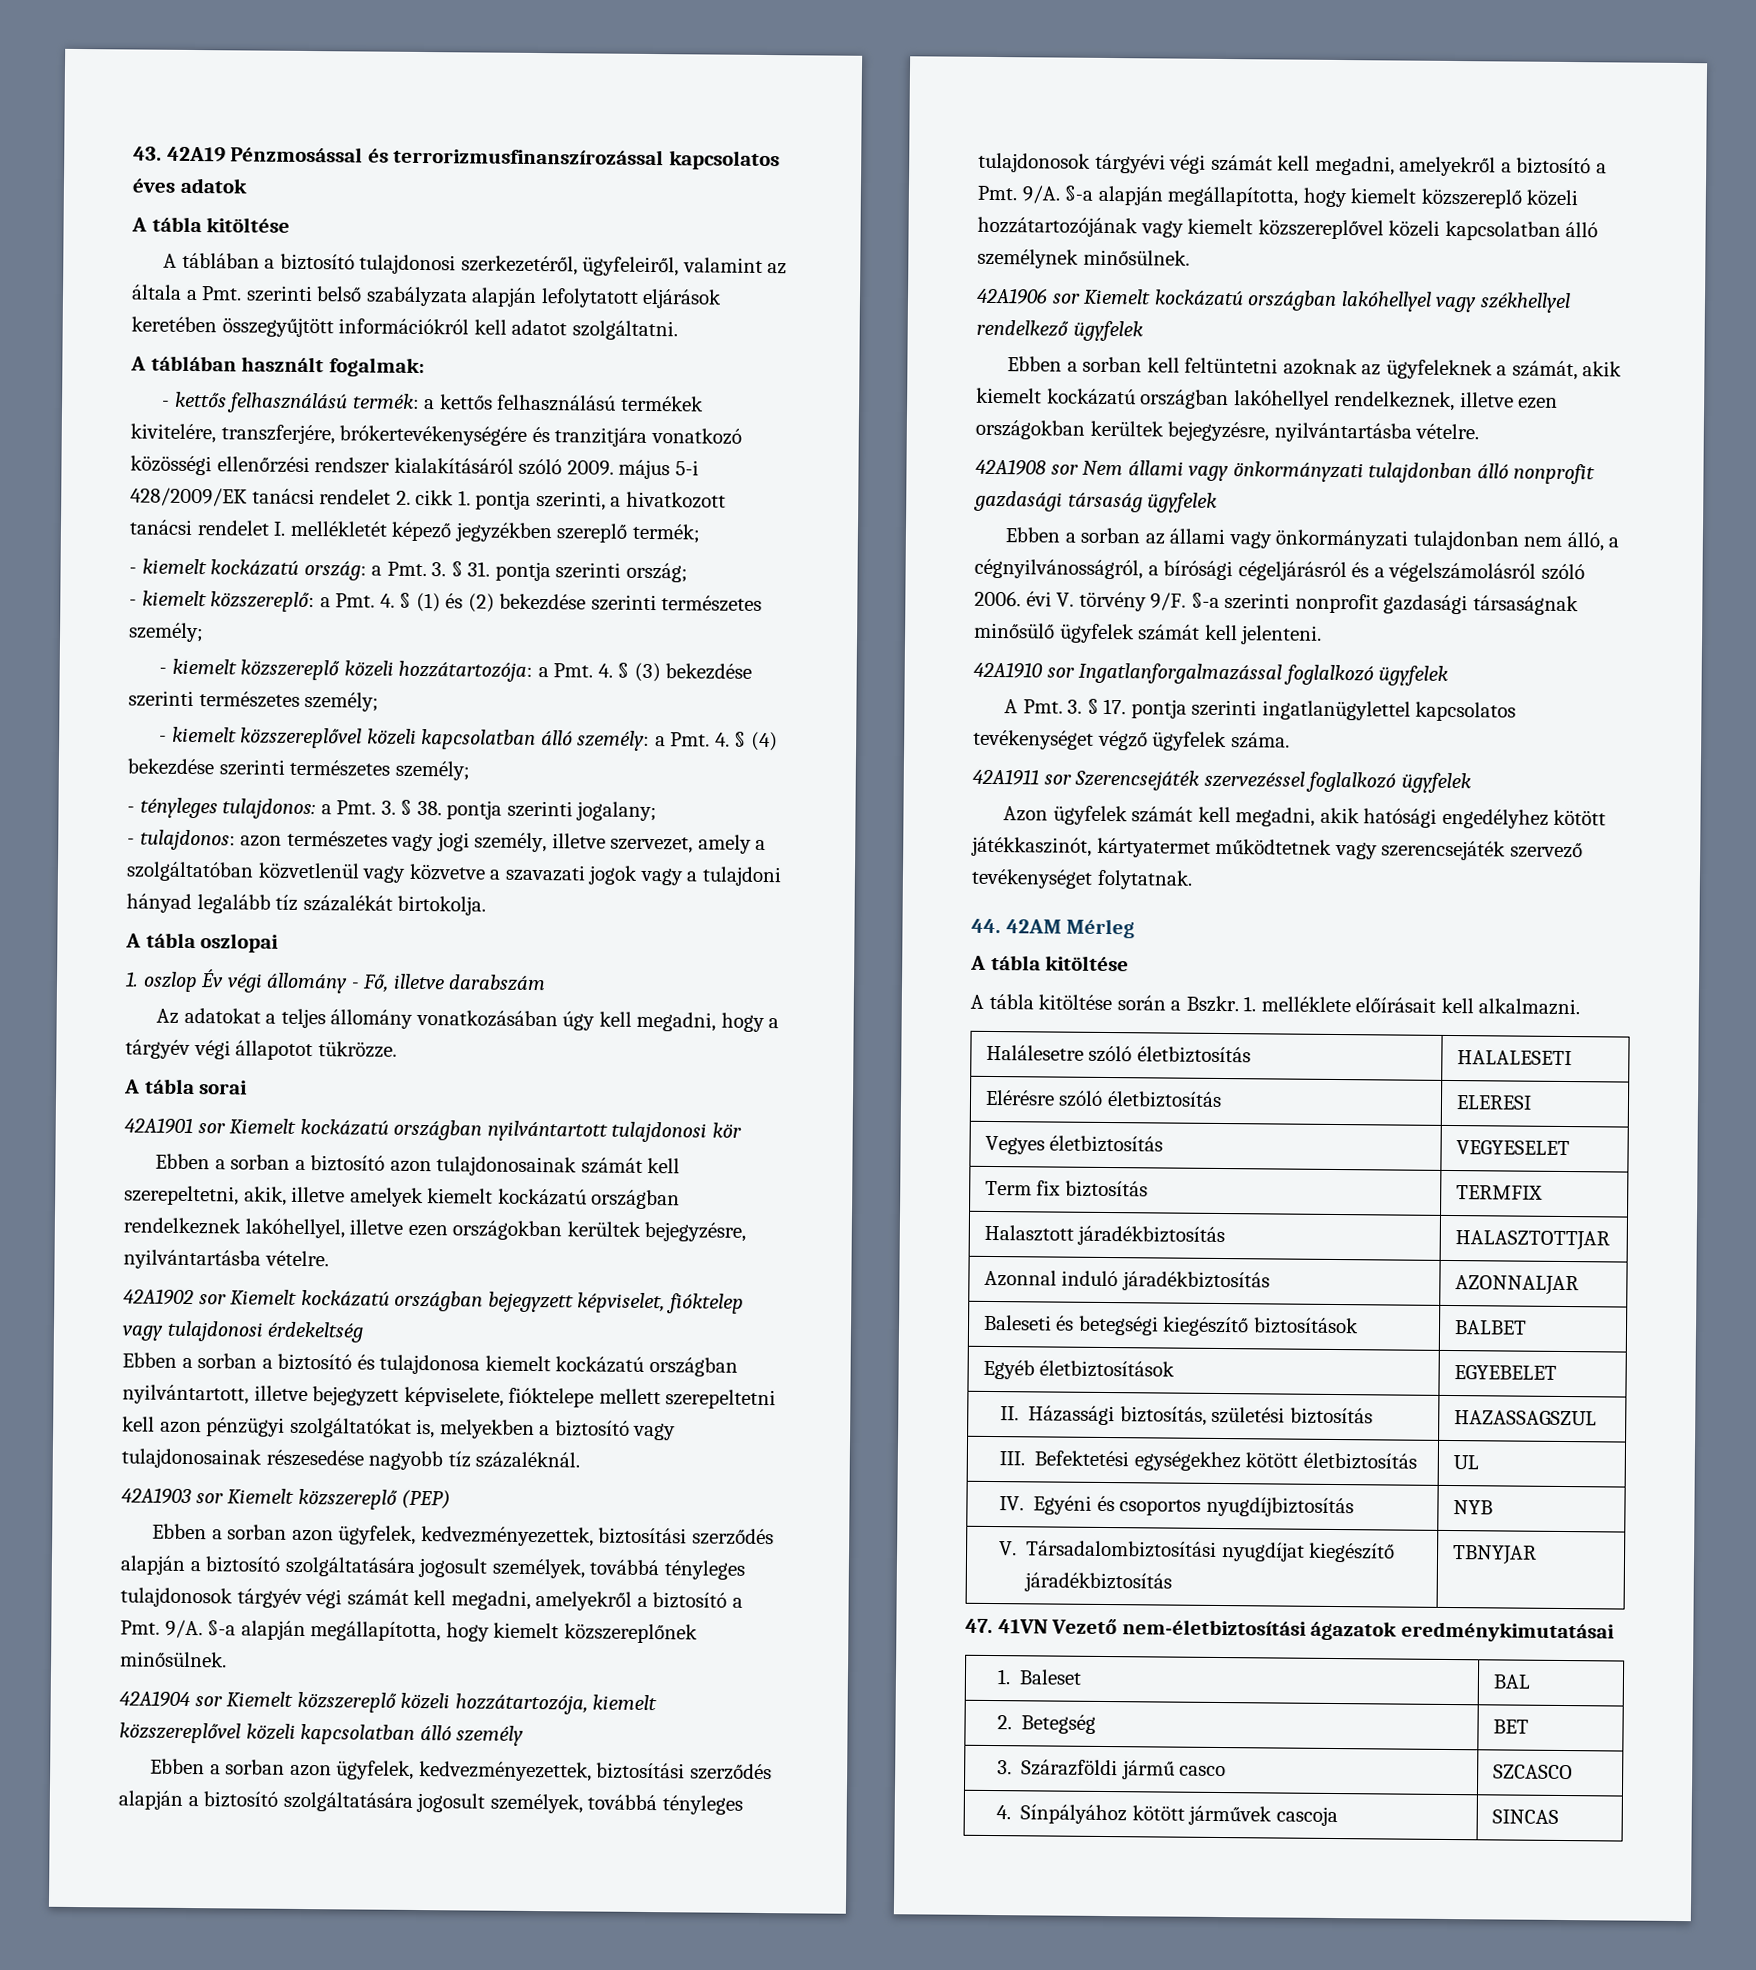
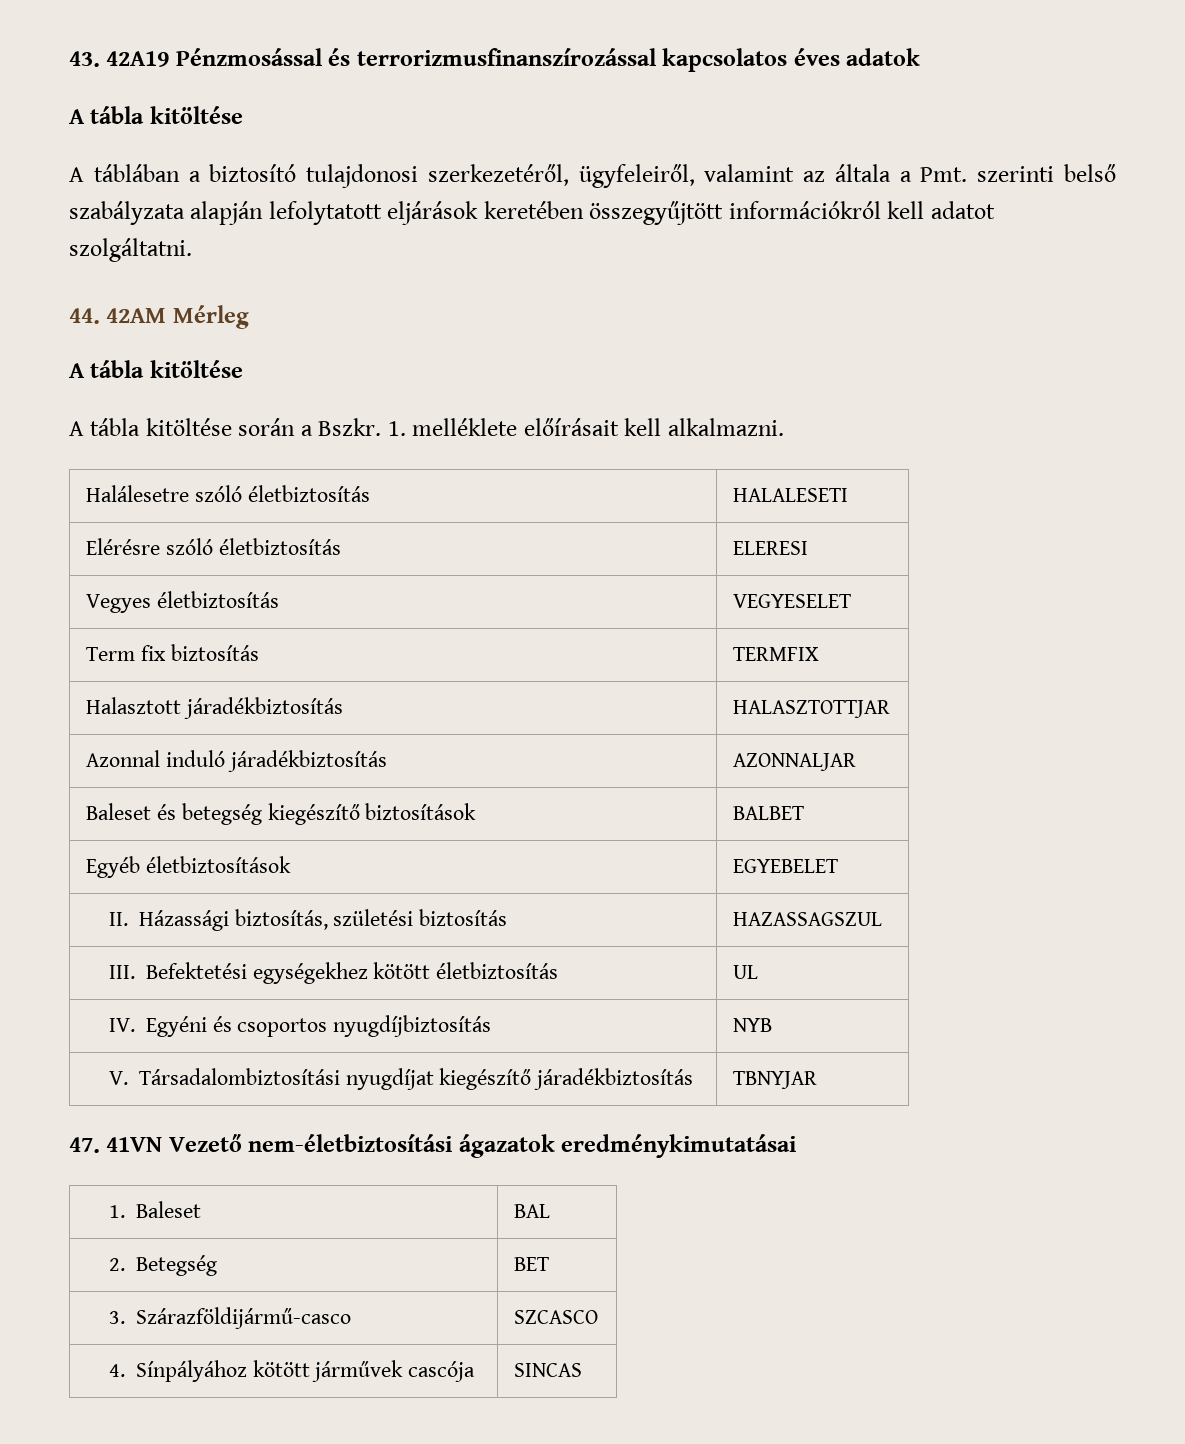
[130,355,425,378] [162,391,704,414] [130,423,742,447] [130,455,699,480] [130,487,726,511] [129,519,701,544] [129,558,688,583] [129,590,763,613] [128,622,204,643] [159,658,753,683] [128,690,380,712] [159,726,778,752] [127,758,470,781] [127,797,658,822] [127,829,767,854] [126,861,782,887] [126,893,487,916] [125,932,280,953] [125,969,547,994] [156,1007,780,1033] [125,1039,397,1061] [124,1078,249,1095] [124,1117,742,1143] [155,1153,681,1177] [124,1185,681,1210] [123,1217,747,1242] [123,1249,329,1270] [123,1288,744,1314] [122,1320,365,1343] [122,1352,738,1377] [122,1384,777,1410] [122,1416,677,1441] [121,1448,581,1471] [121,1487,452,1510] [152,1523,774,1547] [120,1555,745,1580] [120,1587,743,1611] [120,1619,698,1644] [120,1651,227,1668] [119,1690,658,1715] [119,1722,525,1746] [150,1758,772,1782] [118,1790,743,1815] [978,152,1607,177] [977,185,1579,209] [977,216,1599,241] [977,248,1190,269] [976,287,1571,314] [976,319,1143,342] [1007,356,1623,381] [976,387,1559,412] [975,419,1480,443] [975,458,1596,485] [973,490,1218,513] [1005,527,1620,552] [974,558,1585,583] [974,590,1579,616] [974,622,1323,645] [973,661,1449,686] [1004,698,1517,722] [973,729,1290,752] [972,768,1471,794] [1003,805,1607,829] [971,836,1583,861] [971,868,1193,890] // A táblában használt fogalmak: // - kettős felhasználású termék: a kettős felhasználású termékek kivitelére, transzferjére, brókertevékenységére és tranzitjára vonatkozó közösségi ellenőrzési rendszer kialakításáról szóló 2009. május 5-i 428/2009/EK tanácsi rendelet 2. cikk 1. pontja szerinti, a hivatkozott tanácsi rendelet I. mellékletét képező jegyzékben szereplő termék; // - kiemelt kockázatú ország: a Pmt. 3. § 31. pontja szerinti ország; // - kiemelt közszereplő: a Pmt. 4. § (1) és (2) bekezdése szerinti természetes személy; // - kiemelt közszereplő közeli hozzátartozója: a Pmt. 4. § (3) bekezdése szerinti természetes személy; // - kiemelt közszereplővel közeli kapcsolatban álló személy: a Pmt. 4. § (4) bekezdése szerinti természetes személy; // - tényleges tulajdonos: a Pmt. 3. § 38. pontja szerinti jogalany; // - tulajdonos: azon természetes vagy jogi személy, illetve szervezet, amely a szolgáltatóban közvetlenül vagy közvetve a szavazati jogok vagy a tulajdoni hányad legalább tíz százalékát birtokolja. // A tábla oszlopai // 1. oszlop Év végi állomány - Fő, illetve darabszám // Az adatokat a teljes állomány vonatkozásában úgy kell megadni, hogy a tárgyév végi állapotot tükrözze. // A tábla sorai // 42A1901 sor Kiemelt kockázatú országban nyilvántartott tulajdonosi kör // Ebben a sorban a biztosító azon tulajdonosainak számát kell szerepeltetni, akik, illetve amelyek kiemelt kockázatú országban rendelkeznek lakóhellyel, illetve ezen országokban kerültek bejegyzésre, nyilvántartásba vételre. // 42A1902 sor Kiemelt kockázatú országban bejegyzett képviselet, fióktelep vagy tulajdonosi érdekeltség // Ebben a sorban a biztosító és tulajdonosa kiemelt kockázatú országban nyilvántartott, illetve bejegyzett képviselete, fióktelepe mellett szerepeltetni kell azon pénzügyi szolgáltatókat is, melyekben a biztosító vagy tulajdonosainak részesedése nagyobb tíz százaléknál. // 42A1903 sor Kiemelt közszereplő (PEP) // Ebben a sorban azon ügyfelek, kedvezményezettek, biztosítási szerződés alapján a biztosító szolgáltatására jogosult személyek, továbbá tényleges tulajdonosok tárgyév végi számát kell megadni, amelyekről a biztosító a Pmt. 9/A. §-a alapján megállapította, hogy kiemelt közszereplőnek minősülnek. // 42A1904 sor Kiemelt közszereplő közeli hozzátartozója, kiemelt közszereplővel közeli kapcsolatban álló személy // Ebben a sorban azon ügyfelek, kedvezményezettek, biztosítási szerződés alapján a biztosító szolgáltatására jogosult személyek, továbbá tényleges tulajdonosok tárgyévi végi számát kell megadni, amelyekről a biztosító a Pmt. 9/A. §-a alapján megállapította, hogy kiemelt közszereplő közeli hozzátartozójának vagy kiemelt közszereplővel közeli kapcsolatban álló személynek minősülnek. // 42A1906 sor Kiemelt kockázatú országban lakóhellyel vagy székhellyel rendelkező ügyfelek // Ebben a sorban kell feltüntetni azoknak az ügyfeleknek a számát, akik kiemelt kockázatú országban lakóhellyel rendelkeznek, illetve ezen országokban kerültek bejegyzésre, nyilvántartásba vételre. // 42A1908 sor Nem állami vagy önkormányzati tulajdonban álló nonprofit gazdasági társaság ügyfelek // Ebben a sorban az állami vagy önkormányzati tulajdonban nem álló, a cégnyilvánosságról, a bírósági cégeljárásról és a végelszámolásról szóló 2006. évi V. törvény 9/F. §-a szerinti nonprofit gazdasági társaságnak minősülő ügyfelek számát kell jelenteni. // 42A1910 sor Ingatlanforgalmazással foglalkozó ügyfelek // A Pmt. 3. § 17. pontja szerinti ingatlanügylettel kapcsolatos tevékenységet végző ügyfelek száma. // 42A1911 sor Szerencsejáték szervezéssel foglalkozó ügyfelek // Azon ügyfelek számát kell megadni, akik hatósági engedélyhez kötött játékkaszinót, kártyatermet működtetnek vagy szerencsejáték szervező tevékenységet folytatnak. -> (192, 250) none
[982,1314,1159,1336] Baleseti és betegségi -> [86,803,262,825] Baleset és betegség
[1021,1759,1227,1780] Szárazföldi jármű casco -> [135,1307,351,1329] Szárazföldijármű-casco
[1275,1806,1338,1827] cascoja -> [408,1361,476,1382] cascója

